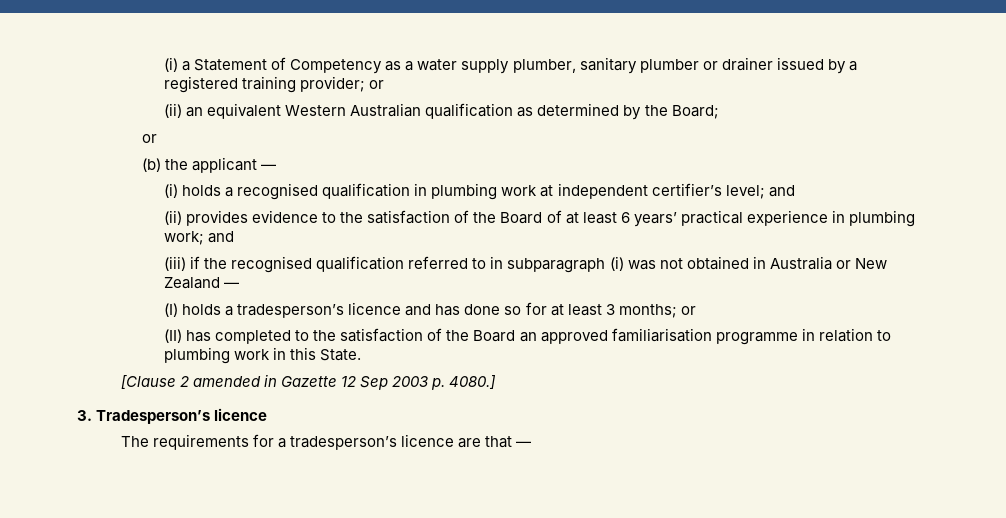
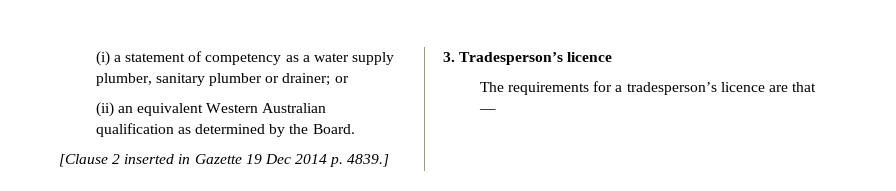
[194,57,383,74] Statement of Competency -> [124,51,282,65] statement of competency
[721,57,857,74] [164,76,366,93] drainer issued by a registered training provider; -> [282,73,331,86] drainer;
[671,105,719,119] [142,134,158,143] [142,157,277,173] [164,183,795,200] [164,210,915,227] [164,231,235,245] [164,256,887,273] [164,277,240,289] [164,302,696,318] [164,328,891,345] [164,347,362,364] Board; // or // (b) the applicant — // (i) holds a recognised qualification in plumbing work at independent certifier’s level; and // (ii) provides evidence to the satisfaction of the Board of at least 6 years’ practical experience in plumbing work; and // (iii) if the recognised qualification referred to in subparagraph (i) was not obtained in Australia or New Zealand — // (I) holds a tradesperson’s licence and has done so for at least 3 months; or // (II) has completed to the satisfaction of the Board an approved familiarisation programme in relation to plumbing work in this State. -> [312,124,355,134] Board.
[192,376,261,387] amended -> [124,154,175,164] inserted
[340,375,496,390] 12 Sep 2003 p. 4080.] -> [245,154,390,167] 19 Dec 2014 p. 4839.]

